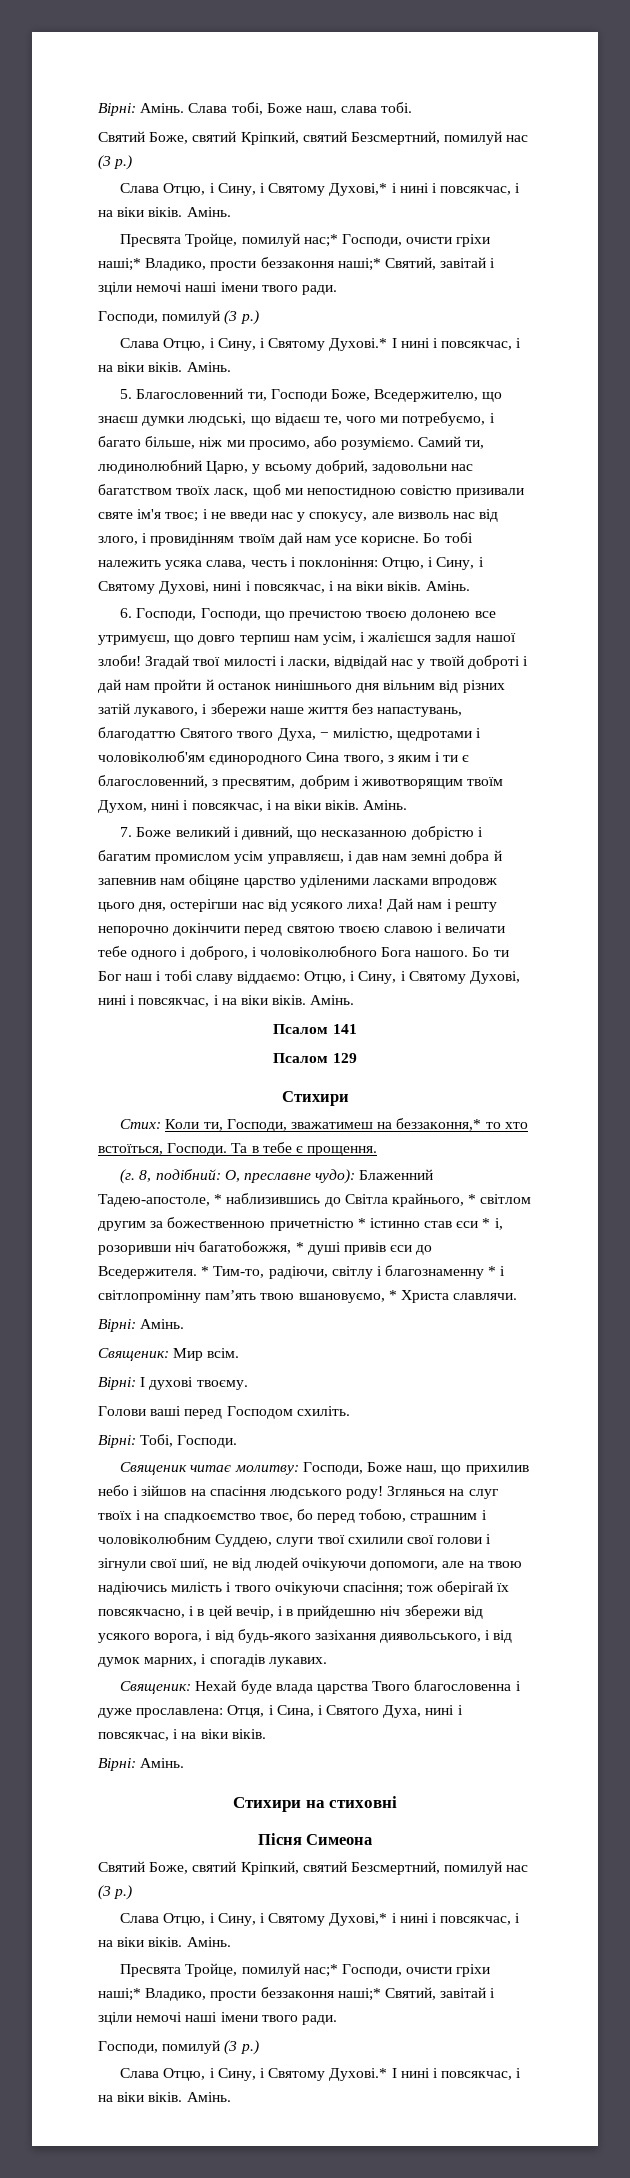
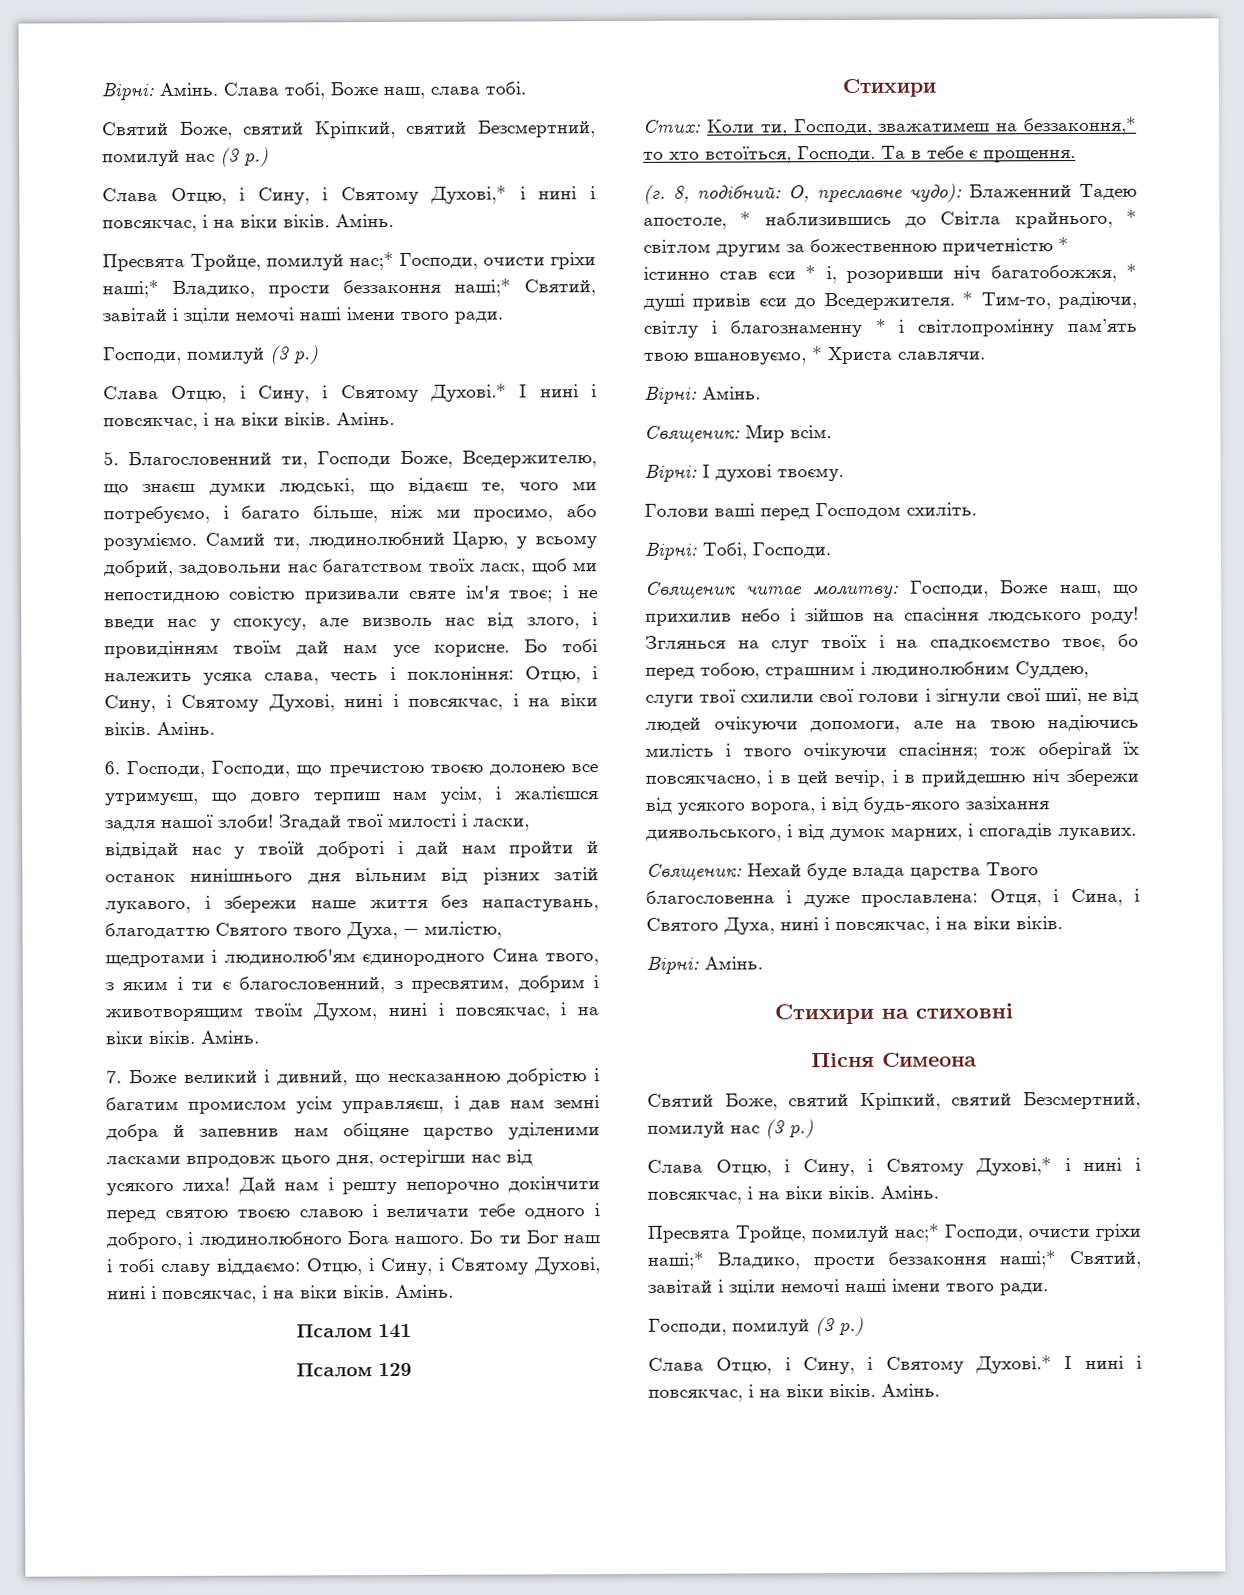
[98,751,205,762] чоловіколюб'ям -> [223,949,356,966] людинолюб'ям
[259,946,377,957] чоловіколюбного -> [198,1231,342,1248] людинолюбного
[98,1194,210,1207] Тадею-апостоле, -> [1079,183,1137,200] [643,217,727,230] Тадею апостоле,
[98,1533,211,1544] чоловіколюбним -> [871,661,1010,678] людинолюбним

